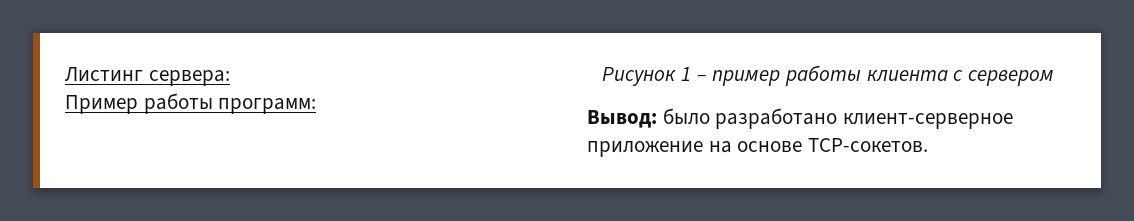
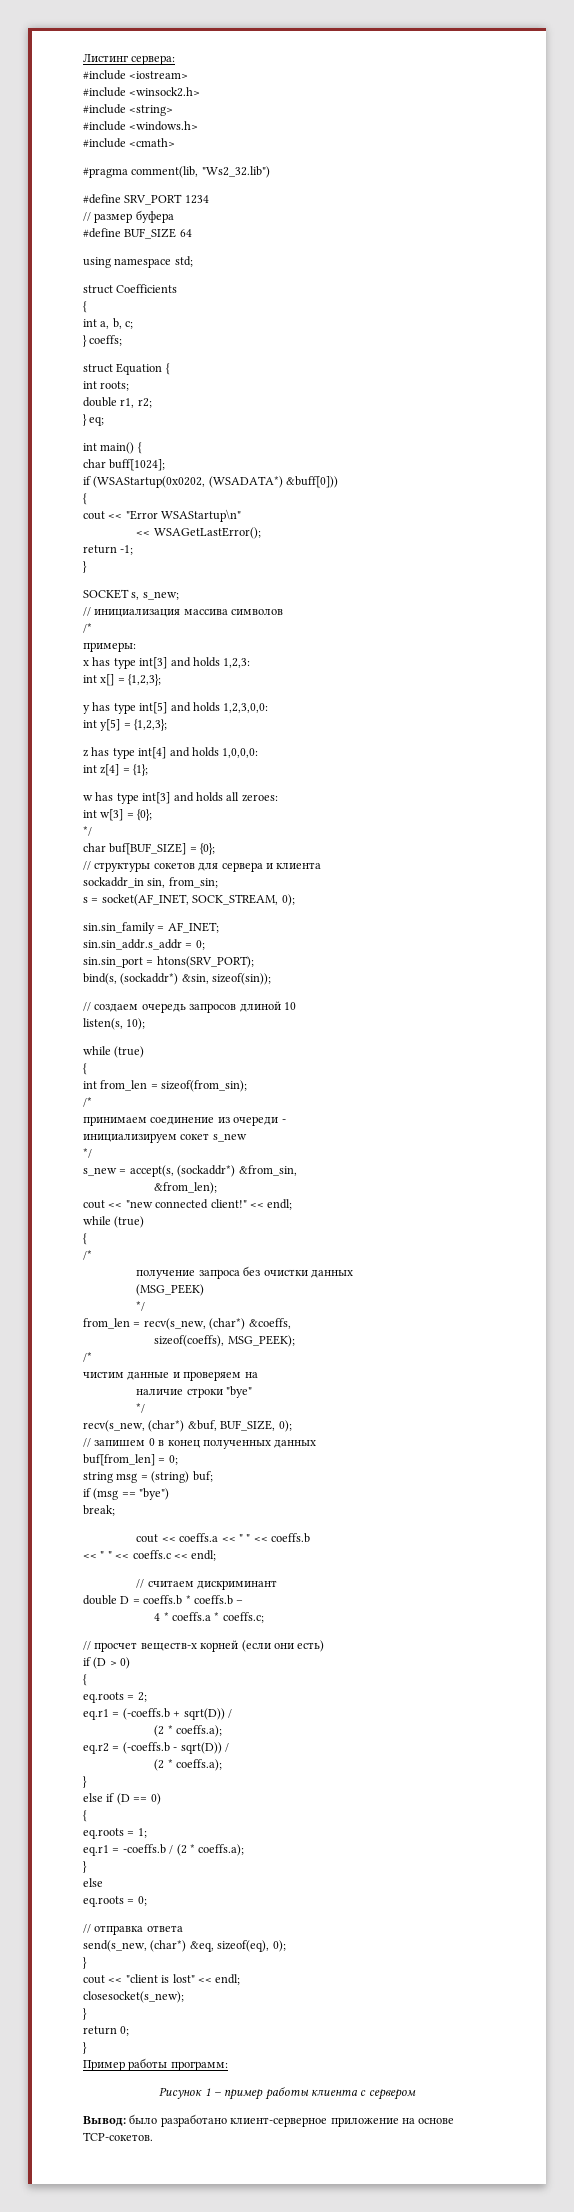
(230, 78) none -> [83,70,189,80] [83,87,201,97] [83,104,174,116] [83,121,199,131] [83,138,176,148] [83,166,270,178] [83,194,209,205] [83,210,174,223] [83,228,192,239] [83,256,193,268] [83,284,178,294] [83,301,87,313] [83,318,134,329] [83,335,123,347] [83,363,170,375] [83,381,130,391] [83,397,152,408] [83,414,105,426] [83,442,142,454] [83,459,166,471] [83,476,339,488] [83,493,87,505] [83,509,242,522] [136,527,261,539] [83,545,134,555] [83,561,87,573] [83,589,179,600] [83,607,284,617] [83,623,92,633] [83,642,136,652] [83,657,251,669] [83,674,162,686] [83,702,269,714] [83,719,168,731] [83,747,259,759] [83,764,149,776] [83,792,278,804] [83,809,153,821] [83,826,92,836] [83,843,216,855] [83,861,322,872] [83,877,218,888] [83,894,295,906] [83,922,219,934] [83,939,205,950] [83,956,254,968] [83,973,272,985] [83,1001,296,1013] [83,1018,146,1030] [83,1046,145,1058] [83,1063,87,1075] [83,1080,248,1092] [83,1097,92,1107] [83,1116,286,1126] [83,1133,247,1143] [83,1148,92,1158] [83,1165,297,1177] [154,1182,218,1194] [83,1199,293,1210] [83,1216,145,1228] [83,1233,87,1245] [83,1250,92,1260] [136,1266,353,1279] [136,1284,205,1296] [136,1301,146,1311] [83,1318,291,1330] [154,1335,295,1347] [83,1352,92,1362] [83,1371,258,1381] [136,1386,253,1398] [136,1403,146,1413] [83,1420,292,1432] [83,1438,317,1449] [83,1454,178,1466] [83,1471,213,1483] [83,1488,170,1500] [83,1505,115,1516] [136,1533,311,1543] [83,1550,217,1561] [136,1579,278,1590] [83,1595,244,1605] [154,1612,264,1623] [83,1640,325,1652] [83,1657,131,1669] [83,1674,87,1686] [83,1692,147,1703] [83,1708,232,1720] [154,1725,223,1737] [83,1742,229,1754] [154,1759,223,1771] [83,1776,87,1788] [83,1793,161,1805] [83,1810,87,1822] [83,1828,147,1839] [83,1844,245,1856] [83,1861,87,1873] [83,1878,103,1887] [83,1896,147,1907] [83,1924,183,1935] [83,1940,286,1952] [83,1957,87,1969] [83,1974,241,1985] [83,1991,184,2003] [83,2008,87,2020] [83,2026,130,2036] [83,2042,87,2054] // #include <iostream> // #include <winsock2.h> // #include <string> // #include <windows.h> // #include <cmath> // #pragma comment(lib, "Ws2_32.lib") // #define SRV_PORT 1234 // // размер буфера // #define BUF_SIZE 64 // using namespace std; // struct Coefficients // { // int a, b, c; // } coeffs; // struct Equation { // int roots; // double r1, r2; // } eq; // int main() { // char buff[1024]; // if (WSAStartup(0x0202, (WSADATA*) &buff[0])) // { // cout << "Error WSAStartup\n" // << WSAGetLastError(); // return -1; // } // SOCKET s, s_new; // // инициализация массива символов // /* // примеры: // x has type int[3] and holds 1,2,3: // int x[] = {1,2,3}; // y has type int[5] and holds 1,2,3,0,0: // int y[5] = {1,2,3}; // z has type int[4] and holds 1,0,0,0: // int z[4] = {1}; // w has type int[3] and holds all zeroes: // int w[3] = {0}; // */ // char buf[BUF_SIZE] = {0}; // // структуры сокетов для сервера и клиента // sockaddr_in sin, from_sin; // s = socket(AF_INET, SOCK_STREAM, 0); // sin.sin_family = AF_INET; // sin.sin_addr.s_addr = 0; // sin.sin_port = htons(SRV_PORT); // bind(s, (sockaddr*) &sin, sizeof(sin)); // // создаем очередь запросов длиной 10 // listen(s, 10); // while (true) // { // int from_len = sizeof(from_sin); // /* // принимаем соединение из очереди - // инициализируем сокет s_new // */ // s_new = accept(s, (sockaddr*) &from_sin, // &from_len); // cout << "new connected client!" << endl; // while (true) // { // /* // получение запроса без очистки данных // (MSG_PEEK) // */ // from_len = recv(s_new, (char*) &coeffs, // sizeof(coeffs), MSG_PEEK); // /* // чистим данные и проверяем на // наличие строки "bye" // */ // recv(s_new, (char*) &buf, BUF_SIZE, 0); // // запишем 0 в конец полученных данных // buf[from_len] = 0; // string msg = (string) buf; // if (msg == "bye") // break; // cout << coeffs.a << " " << coeffs.b // << " " << coeffs.c << endl; // // считаем дискриминант // double D = coeffs.b * coeffs.b – // 4 * coeffs.a * coeffs.c; // // просчет веществ-х корней (если они есть) // if (D > 0) // { // eq.roots = 2; // eq.r1 = (-coeffs.b + sqrt(D)) / // (2 * coeffs.a); // eq.r2 = (-coeffs.b - sqrt(D)) / // (2 * coeffs.a); // } // else if (D == 0) // { // eq.roots = 1; // eq.r1 = -coeffs.b / (2 * coeffs.a); // } // else // eq.roots = 0; // // отправка ответа // send(s_new, (char*) &eq, sizeof(eq), 0); // } // cout << "client is lost" << endl; // closesocket(s_new); // } // return 0; // }

